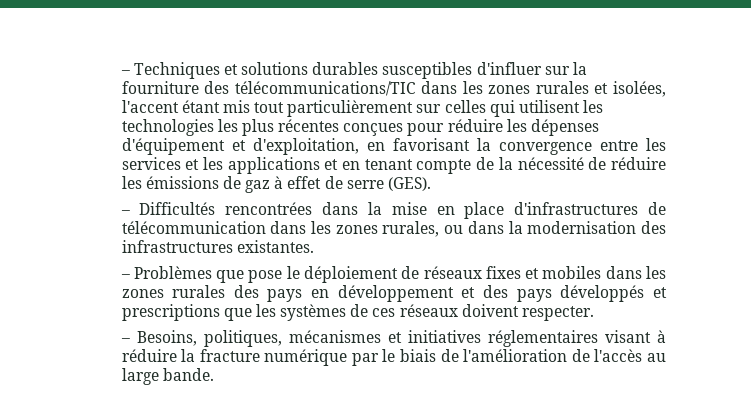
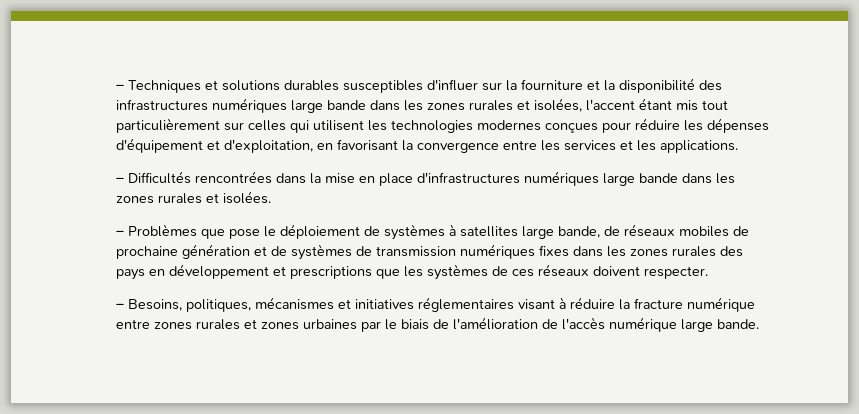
[204,81,416,96] des télécommunications/TIC -> [587,78,723,93] [116,98,367,113] et la disponibilité des infrastructures numériques large bande
[217,119,340,136] les plus récentes -> [477,120,542,131] modernes
[227,157,666,174] [121,176,431,193] applications et en tenant compte de la nécessité de réduire les émissions de gaz à effet de serre (GES). -> [660,140,739,153] applications.
[648,202,666,215] [121,221,667,237] [121,240,314,253] de télécommunication dans les zones rurales, ou dans la modernisation des infrastructures existantes. -> [524,171,736,186] [116,191,272,204] numériques large bande dans les zones rurales et isolées.
[423,266,602,279] réseaux fixes et mobiles -> [384,224,750,240] [116,244,570,260] systèmes à satellites large bande, de réseaux mobiles de prochaine génération et de systèmes de transmission numériques fixes
[483,285,667,302] des pays développés et -> (287, 271) none
(348, 357) none -> [116,319,358,330] entre zones rurales et zones urbaines
[646,353,666,362] au -> [609,317,678,332] numérique

